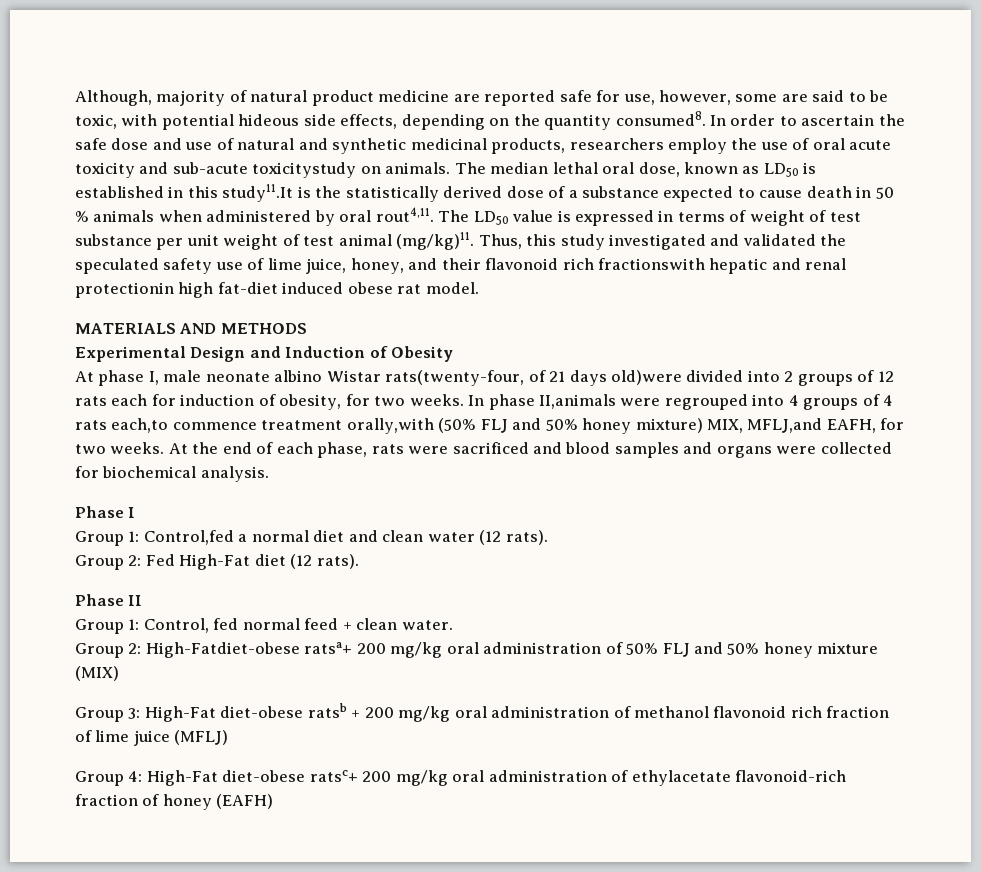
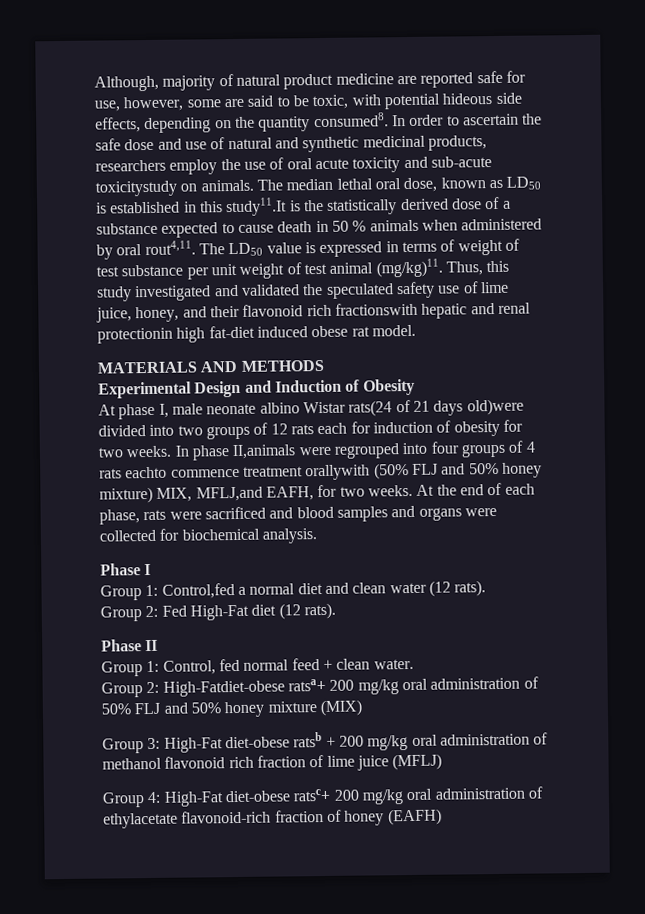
[385,370,525,386] rats(twenty-four, -> [348,400,393,417] rats(24
[784,371,794,382] 2 -> [177,425,203,436] two
[279,394,342,410] obesity, -> [453,420,500,437] obesity
[788,395,799,406] 4 -> [430,441,459,454] four
[111,418,169,433] each,to -> [125,466,168,479] eachto
[346,418,434,434] orally,with -> [305,464,371,481] orallywith

